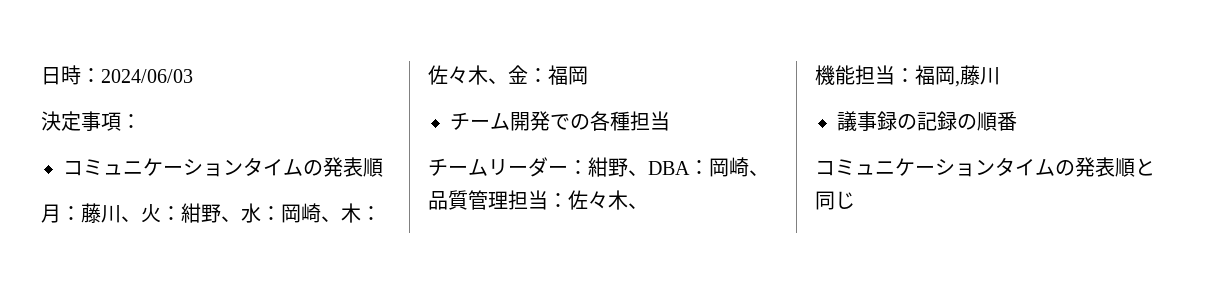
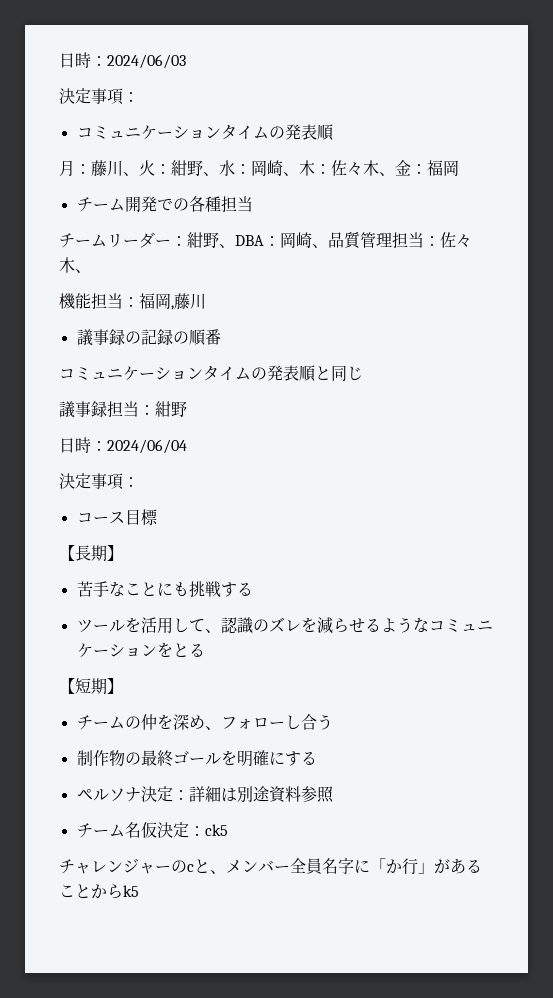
(855, 200) none -> [59,401,187,418] [59,437,187,454] [59,473,139,490] [76,509,158,525] [59,545,123,561] [76,581,253,598] [76,617,493,634] [76,642,205,658] [59,678,123,694] [76,714,333,730] [76,750,317,767] [76,786,334,803] [76,822,228,838] [59,858,482,875] [59,884,139,899] // 議事録担当：紺野 // 日時：2024/06/04 // 決定事項： // コース目標 // 【長期】 // 苦手なことにも挑戦する // ツールを活用して、認識のズレを減らせるようなコミュニケーションをとる // 【短期】 // チームの仲を深め、フォローし合う // 制作物の最終ゴールを明確にする // ペルソナ決定：詳細は別途資料参照 // チーム名仮決定：ck5 // チャレンジャーのcと、メンバー全員名字に「か行」があることからk5

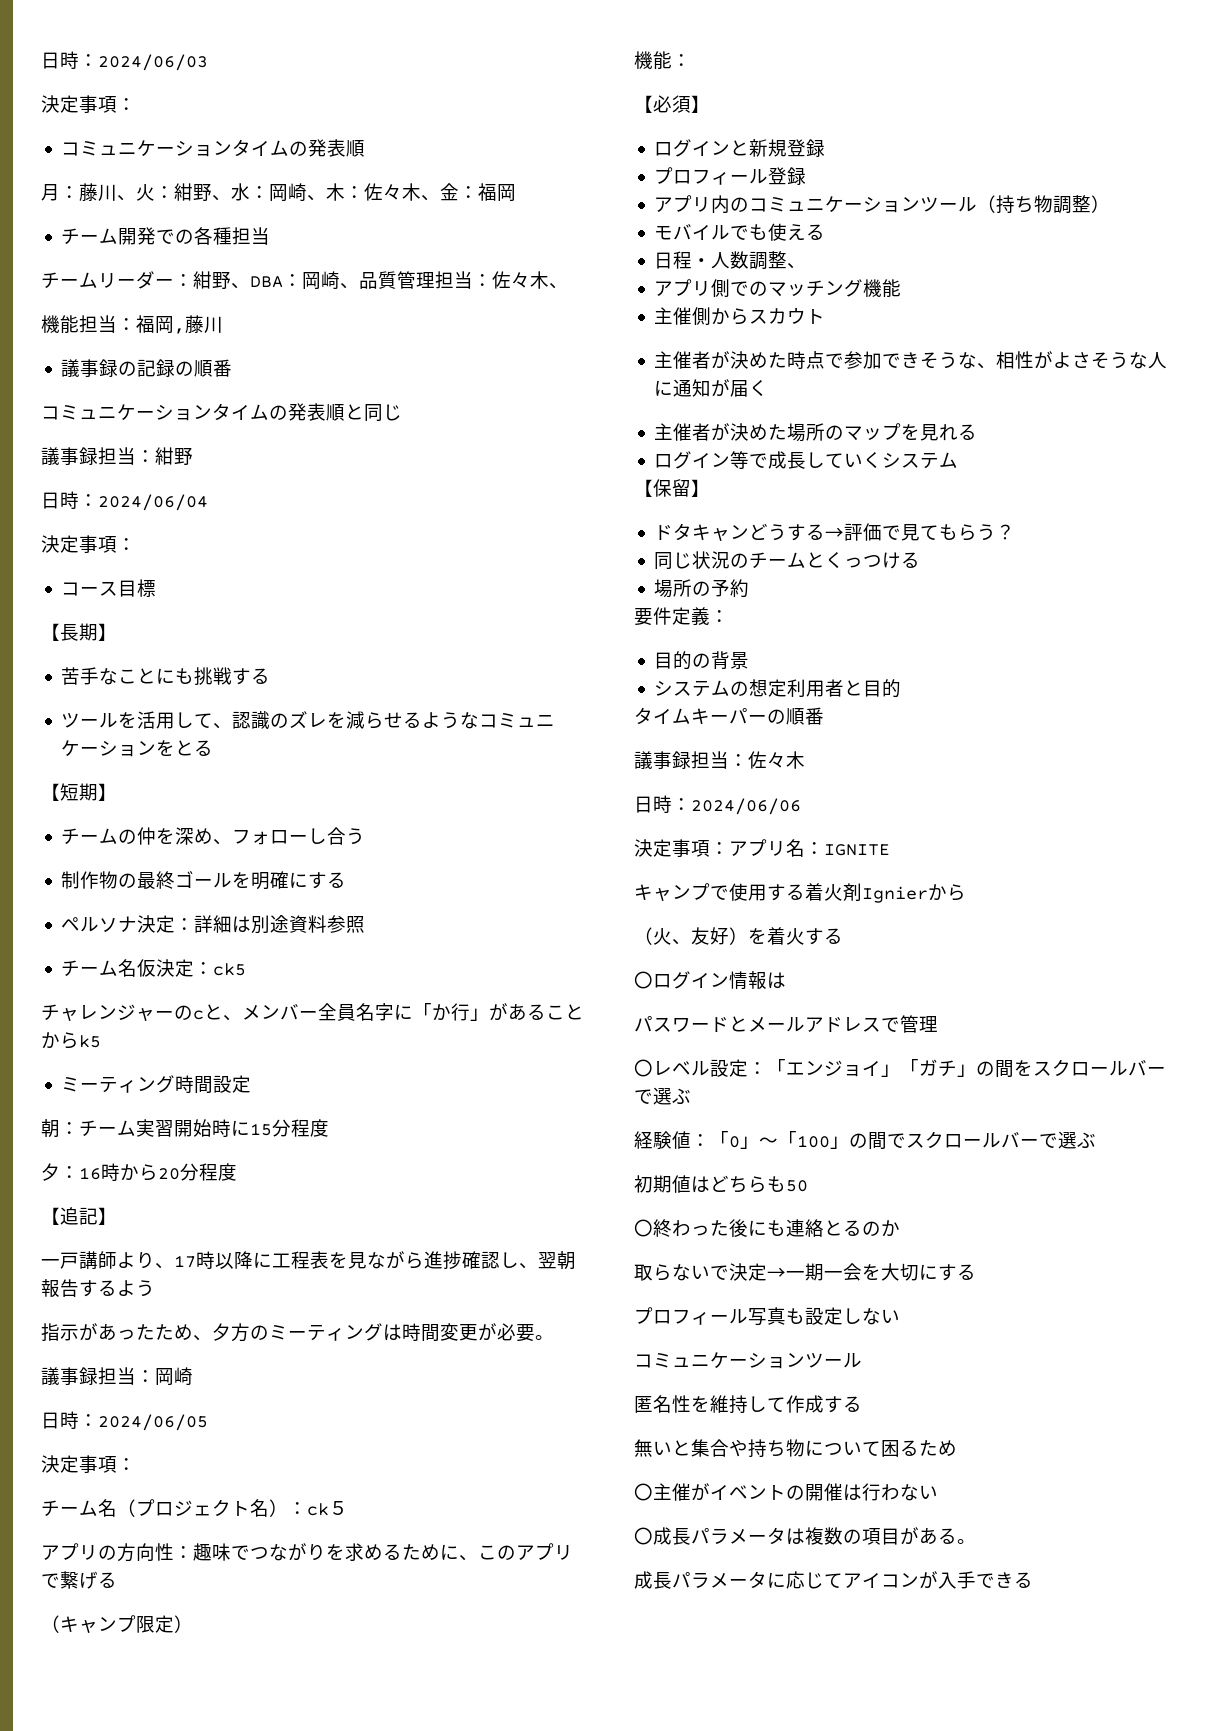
(139, 891) none -> [61,1075,252,1094] [41,1119,329,1138] [41,1163,237,1181] [41,1207,117,1225] [41,1251,576,1270] [41,1279,155,1297] [41,1323,554,1342] [41,1367,193,1386] [41,1411,208,1431] [41,1455,136,1473] [41,1499,348,1517] [41,1543,573,1562] [41,1571,117,1589] [41,1615,193,1633] [634,51,691,70] [634,95,710,113] [654,139,826,157] [654,167,807,185] [654,195,1111,214] [654,223,826,241] [654,251,807,270] [654,279,902,298] [654,307,826,325] [654,351,1168,369] [654,379,769,397] [654,423,978,442] [654,451,959,469] [634,479,710,497] [654,523,1016,541] [654,551,921,570] [654,579,750,598] [634,607,729,626] [654,651,750,670] [654,679,902,698] [634,707,824,725] [634,751,805,769] [634,795,801,815] [634,839,890,857] [634,883,966,903] [634,927,843,945] [634,971,786,990] [634,1015,938,1033] [634,1059,1166,1078] [634,1087,691,1105] [634,1131,1096,1150] [634,1175,808,1193] [634,1219,900,1237] [634,1263,976,1281] [634,1307,900,1326] [634,1352,862,1369] [634,1395,862,1414] [634,1439,957,1458] [634,1483,938,1501] [634,1527,976,1545] [634,1571,1033,1589] // ミーティング時間設定 // 朝：チーム実習開始時に15分程度 // 夕：16時から20分程度 // 【追記】 // 一戸講師より、17時以降に工程表を見ながら進捗確認し、翌朝報告するよう // 指示があったため、夕方のミーティングは時間変更が必要。 // 議事録担当：岡崎 // 日時：2024/06/05 // 決定事項： // チーム名（プロジェクト名）：ck５ // アプリの方向性：趣味でつながりを求めるために、このアプリで繋げる // （キャンプ限定） // 機能： // 【必須】 // ログインと新規登録 // プロフィール登録 // アプリ内のコミュニケーションツール（持ち物調整） // モバイルでも使える // 日程・人数調整、 // アプリ側でのマッチング機能 // 主催側からスカウト // 主催者が決めた時点で参加できそうな、相性がよさそうな人に通知が届く // 主催者が決めた場所のマップを見れる // ログイン等で成長していくシステム // 【保留】 // ドタキャンどうする→評価で見てもらう？ // 同じ状況のチームとくっつける // 場所の予約 // 要件定義： // 目的の背景 // システムの想定利用者と目的 // タイムキーパーの順番 // 議事録担当：佐々木 // 日時：2024/06/06 // 決定事項：アプリ名：IGNITE // キャンプで使用する着火剤Ignierから // （火、友好）を着火する // 〇ログイン情報は // パスワードとメールアドレスで管理 // 〇レベル設定：「エンジョイ」「ガチ」の間をスクロールバーで選ぶ // 経験値：「0」～「100」の間でスクロールバーで選ぶ // 初期値はどちらも50 // 〇終わった後にも連絡とるのか // 取らないで決定→一期一会を大切にする // プロフィール写真も設定しない // コミュニケーションツール // 匿名性を維持して作成する // 無いと集合や持ち物について困るため // 〇主催がイベントの開催は行わない // 〇成長パラメータは複数の項目がある。 // 成長パラメータに応じてアイコンが入手できる

